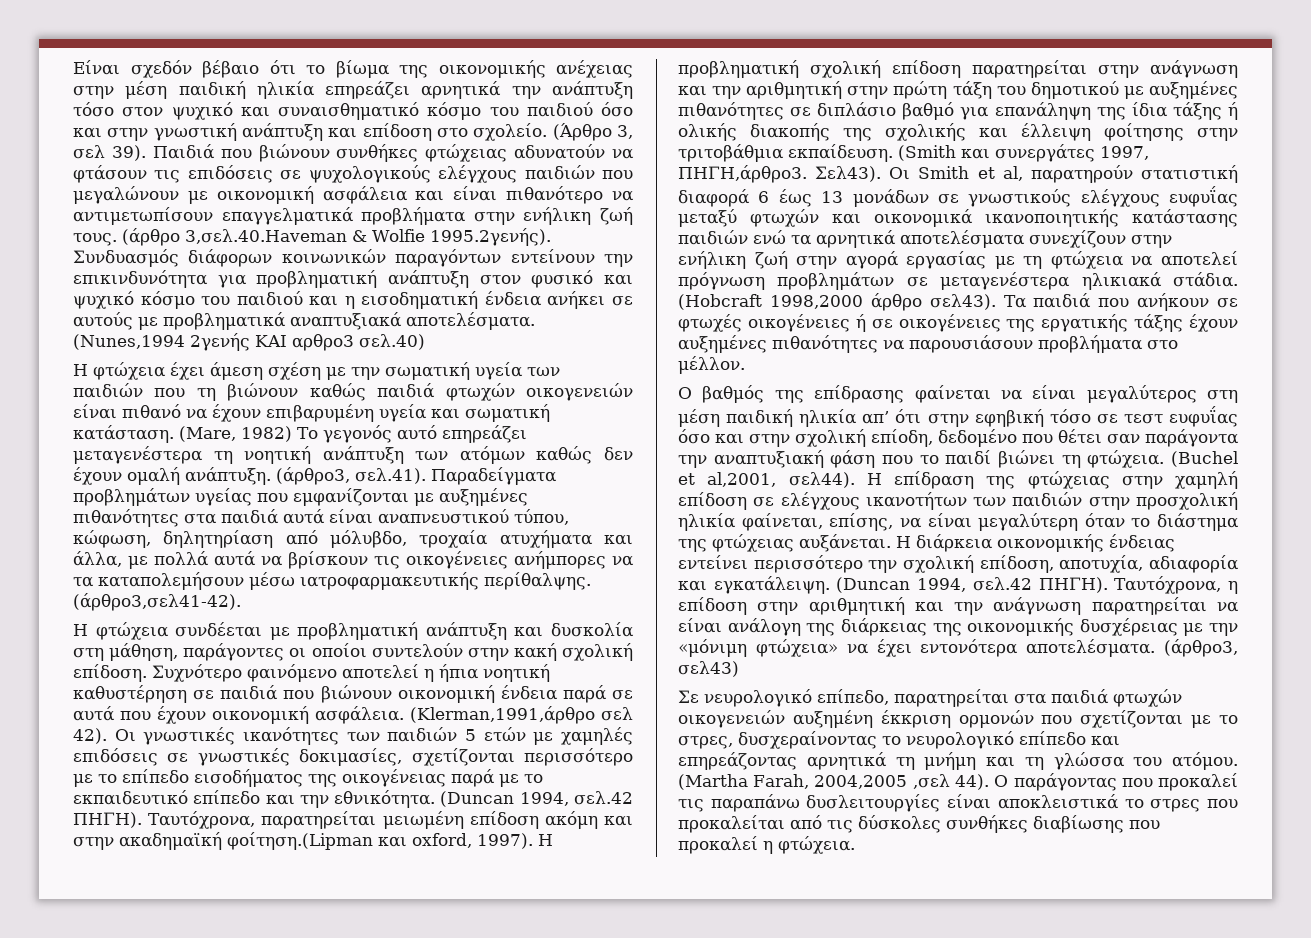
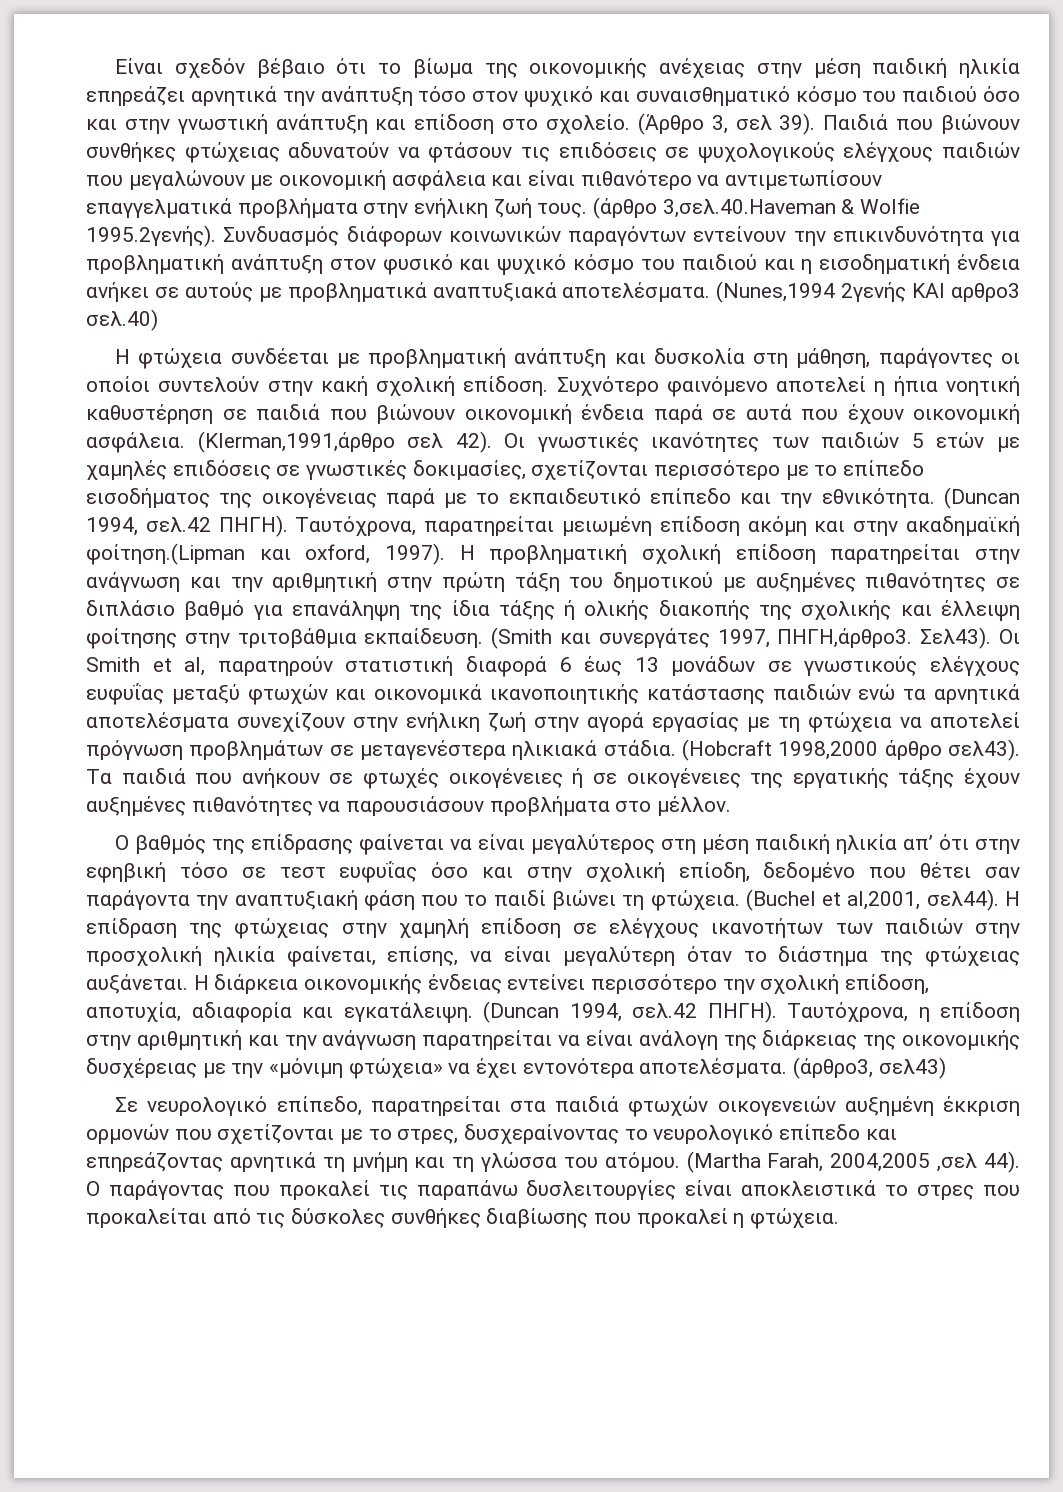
[73,362,560,380] [73,383,633,401] [73,404,550,422] [73,425,527,443] [73,446,633,464] [73,467,557,485] [73,488,528,506] [73,509,569,527] [73,530,633,548] [73,551,634,569] [73,572,591,590] [73,593,241,611] // Η φτώχεια έχει άμεση σχέση με την σωματική υγεία των παιδιών που τη βιώνουν καθώς παιδιά φτωχών οικογενειών είναι πιθανό να έχουν επιβαρυμένη υγεία και σωματική κατάσταση. (Mare, 1982) Το γεγονός αυτό επηρεάζει μεταγενέστερα τη νοητική ανάπτυξη των ατόμων καθώς δεν έχουν ομαλή ανάπτυξη. (άρθρο3, σελ.41). Παραδείγματα προβλημάτων υγείας που εμφανίζονται με αυξημένες πιθανότητες στα παιδιά αυτά είναι αναπνευστικού τύπου, κώφωση, δηλητηρίαση από μόλυβδο, τροχαία ατυχήματα και άλλα, με πολλά αυτά να βρίσκουν τις οικογένειες ανήμπορες να τα καταπολεμήσουν μέσω ιατροφαρμακευτικής περίθαλψης. (άρθρο3,σελ41-42). -> (158, 320) none

